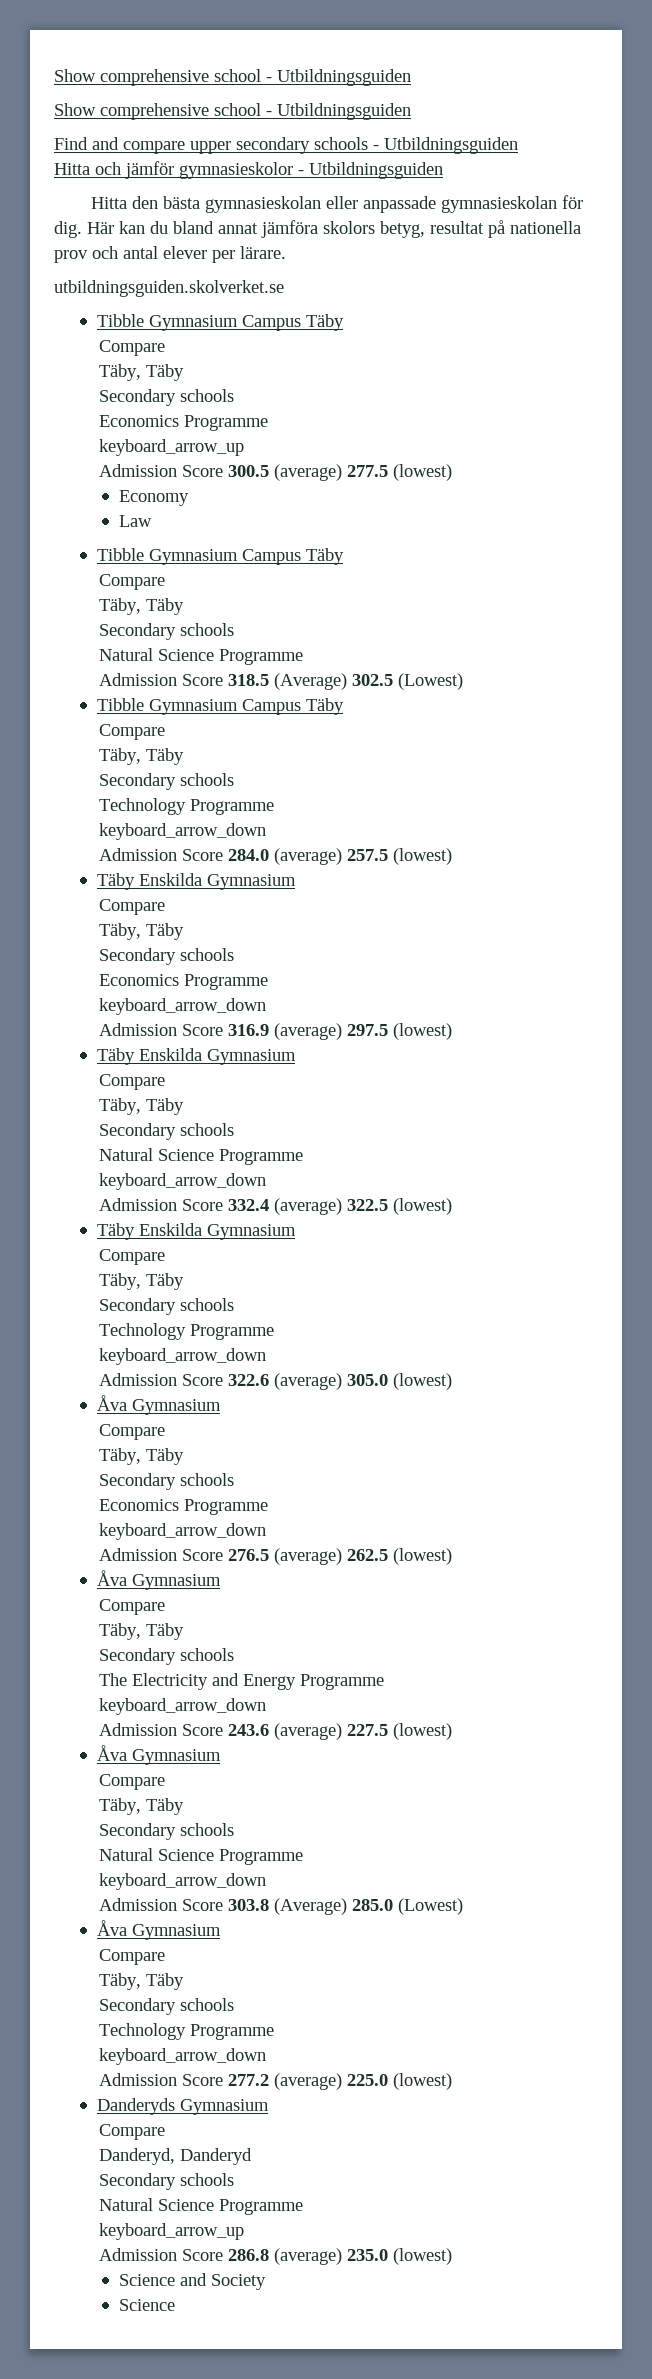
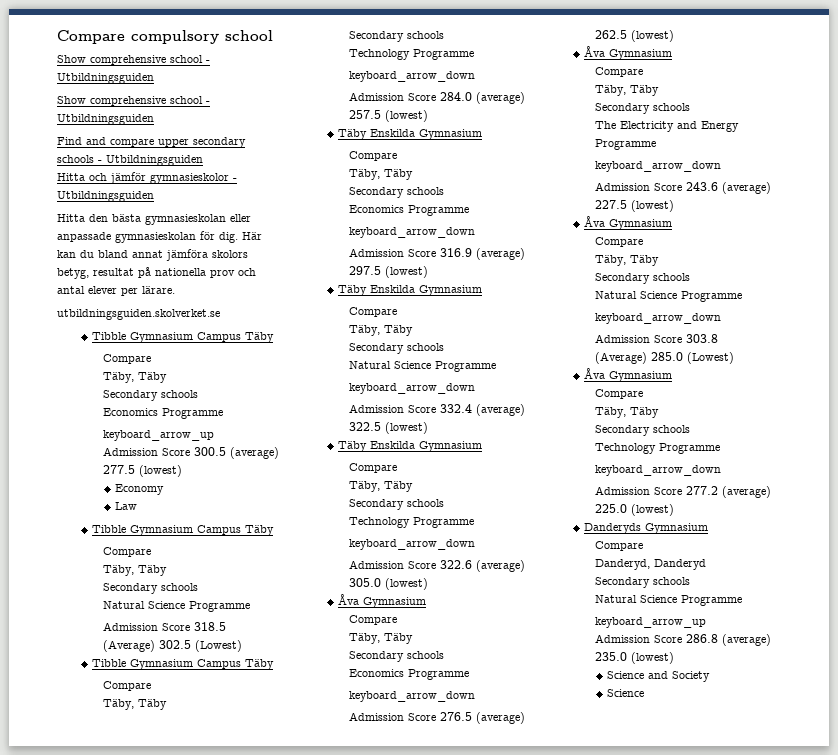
(54, 75) none -> [57,30,273,44] Compare compulsory school //

